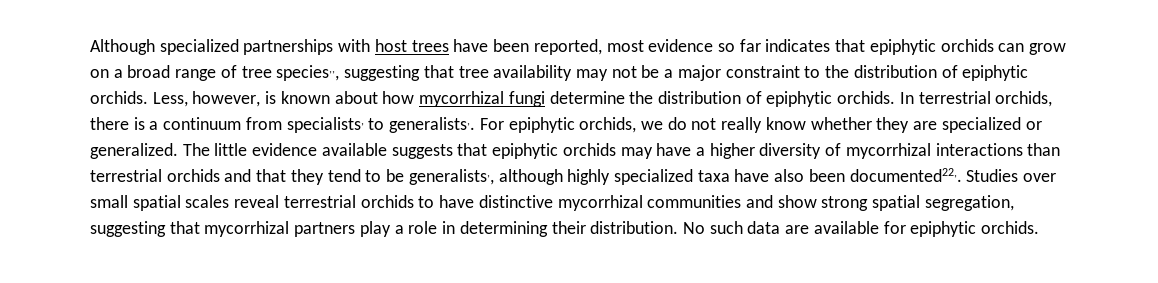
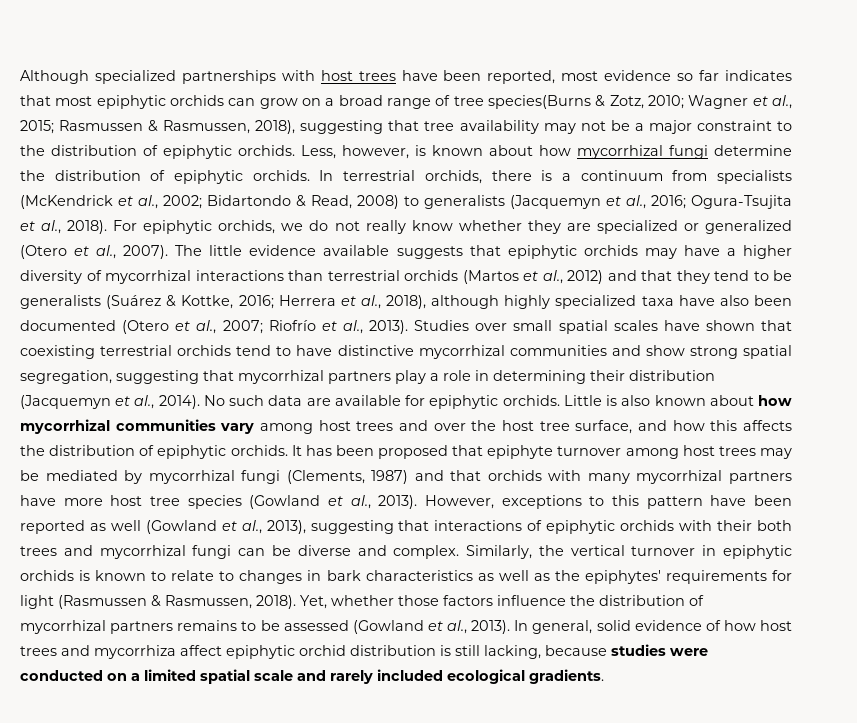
(866, 45) none -> [55,96,93,106] most
[276,65,340,81] species,,, -> [487,95,793,109] [20,120,296,134] species(Burns & Zotz, 2010; Wagner et al., 2015; Rasmussen & Rasmussen, 2018),
[286,117,476,133] specialists, to generalists,. -> [717,170,793,184] [20,195,792,209] [20,220,108,234] specialists (McKendrick et al., 2002; Bidartondo & Read, 2008) to generalists (Jacquemyn et al., 2016; Ogura-Tsujita et al., 2018).
[90,143,178,159] generalized. -> [705,220,792,234] [20,245,169,259] generalized (Otero et al., 2007).
(220, 175) none -> [462,270,603,284] (Martos et al., 2012)
[408,169,494,185] generalists,, -> [20,295,427,309] generalists (Suárez & Kottke, 2016; Herrera et al., 2018),
[849,168,962,182] documented22,. -> [20,320,408,334] documented (Otero et al., 2007; Riofrío et al., 2013).
[234,195,414,208] reveal terrestrial orchids -> [663,320,792,331] [20,345,272,359] have shown that coexisting terrestrial orchids tend
[590,221,679,234] distribution. -> [629,370,715,381] [20,395,200,409] distribution (Jacquemyn et al., 2014).
(1040, 227) none -> [563,395,793,406] [20,419,792,434] [20,445,792,459] [20,470,793,484] [20,495,792,509] [20,520,792,534] [20,545,793,559] [20,570,792,584] [20,595,704,609] [20,620,792,634] [20,644,708,659] [20,669,604,684] Little is also known about how mycorrhizal communities vary among host trees and over the host tree surface, and how this affects the distribution of epiphytic orchids. It has been proposed that epiphyte turnover among host trees may be mediated by mycorrhizal fungi (Clements, 1987) and that orchids with many mycorrhizal partners have more host tree species (Gowland et al., 2013). However, exceptions to this pattern have been reported as well (Gowland et al., 2013), suggesting that interactions of epiphytic orchids with their both trees and mycorrhizal fungi can be diverse and complex. Similarly, the vertical turnover in epiphytic orchids is known to relate to changes in bark characteristics as well as the epiphytes' requirements for light (Rasmussen & Rasmussen, 2018). Yet, whether those factors influence the distribution of mycorrhizal partners remains to be assessed (Gowland et al., 2013). In general, solid evidence of how host trees and mycorrhiza affect epiphytic orchid distribution is still lacking, because studies were conducted on a limited spatial scale and rarely included ecological gradients.

